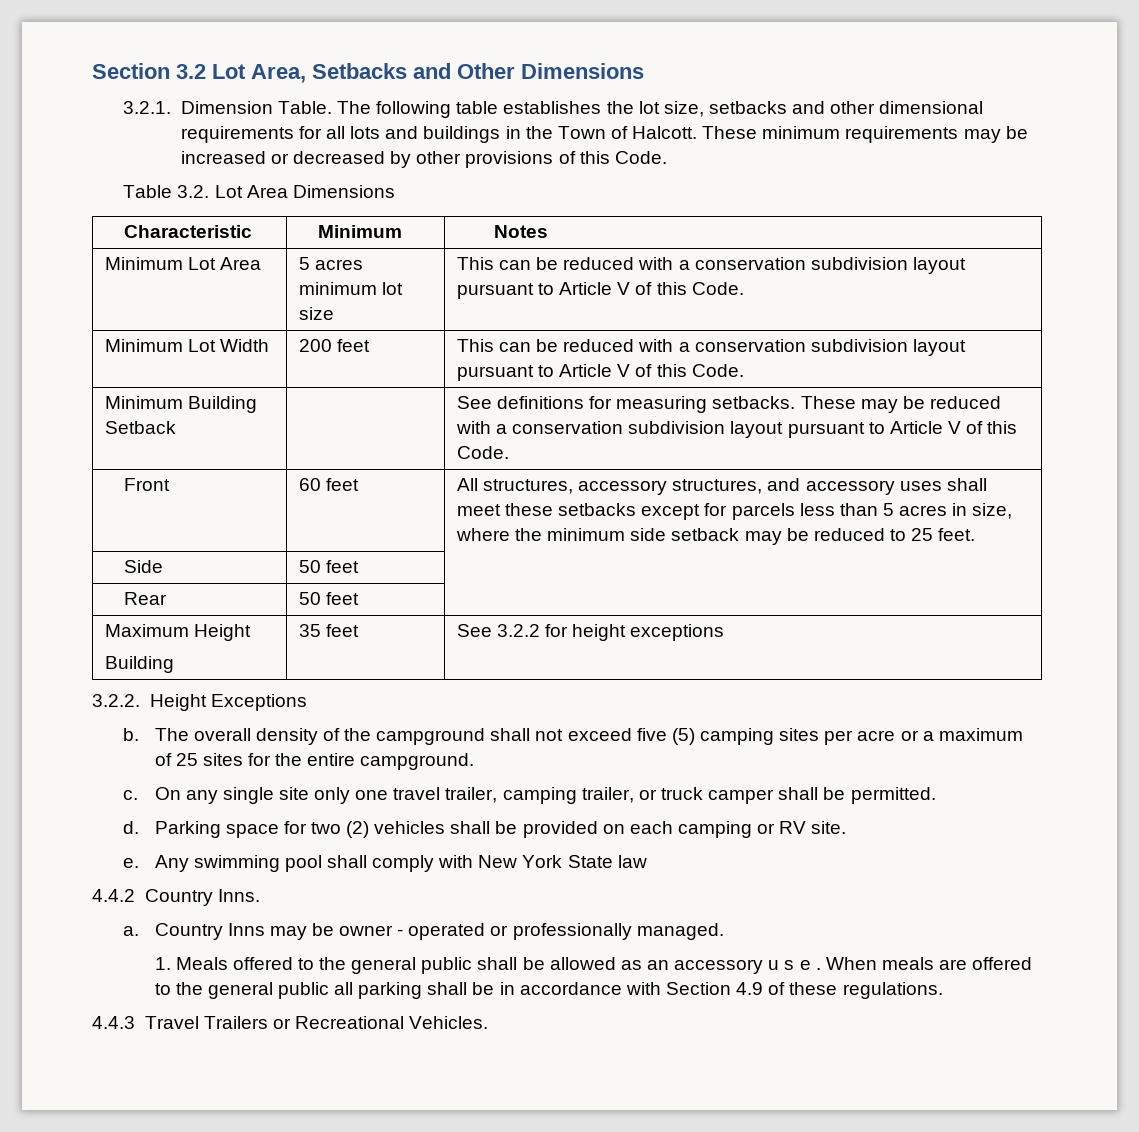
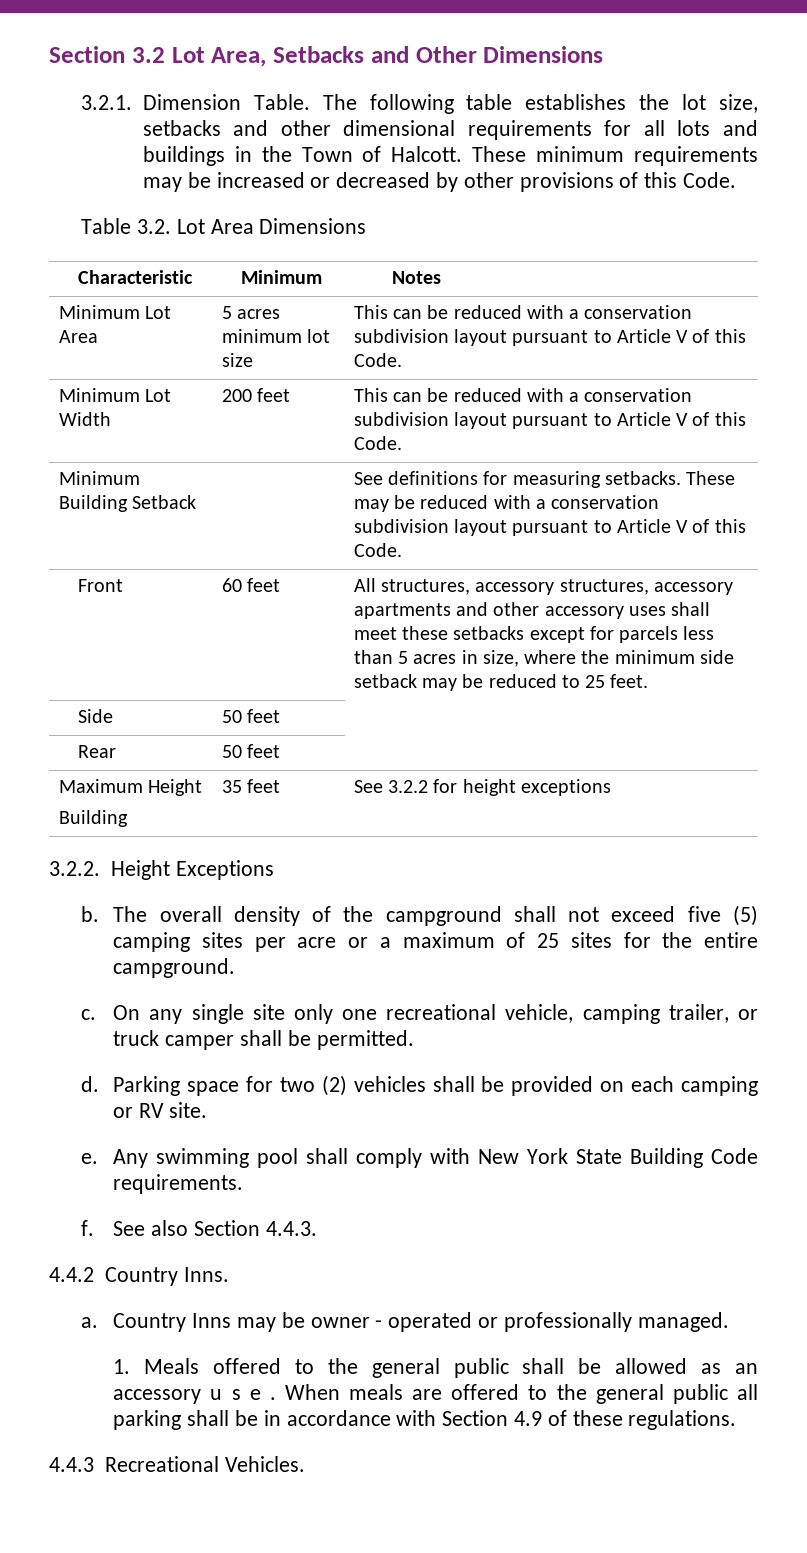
[767,478,801,491] and -> [653,582,733,595] [353,602,540,619] accessory apartments and other
[393,787,498,803] travel trailer, -> [386,1004,574,1023] recreational vehicle,
[617,855,647,868] law -> [630,1148,758,1168] [113,1174,244,1194] [81,1220,317,1236] Building Code requirements. // f. See also Section 4.4.3.
[144,1016,291,1029] Travel Trailers or -> (94, 1464) none

